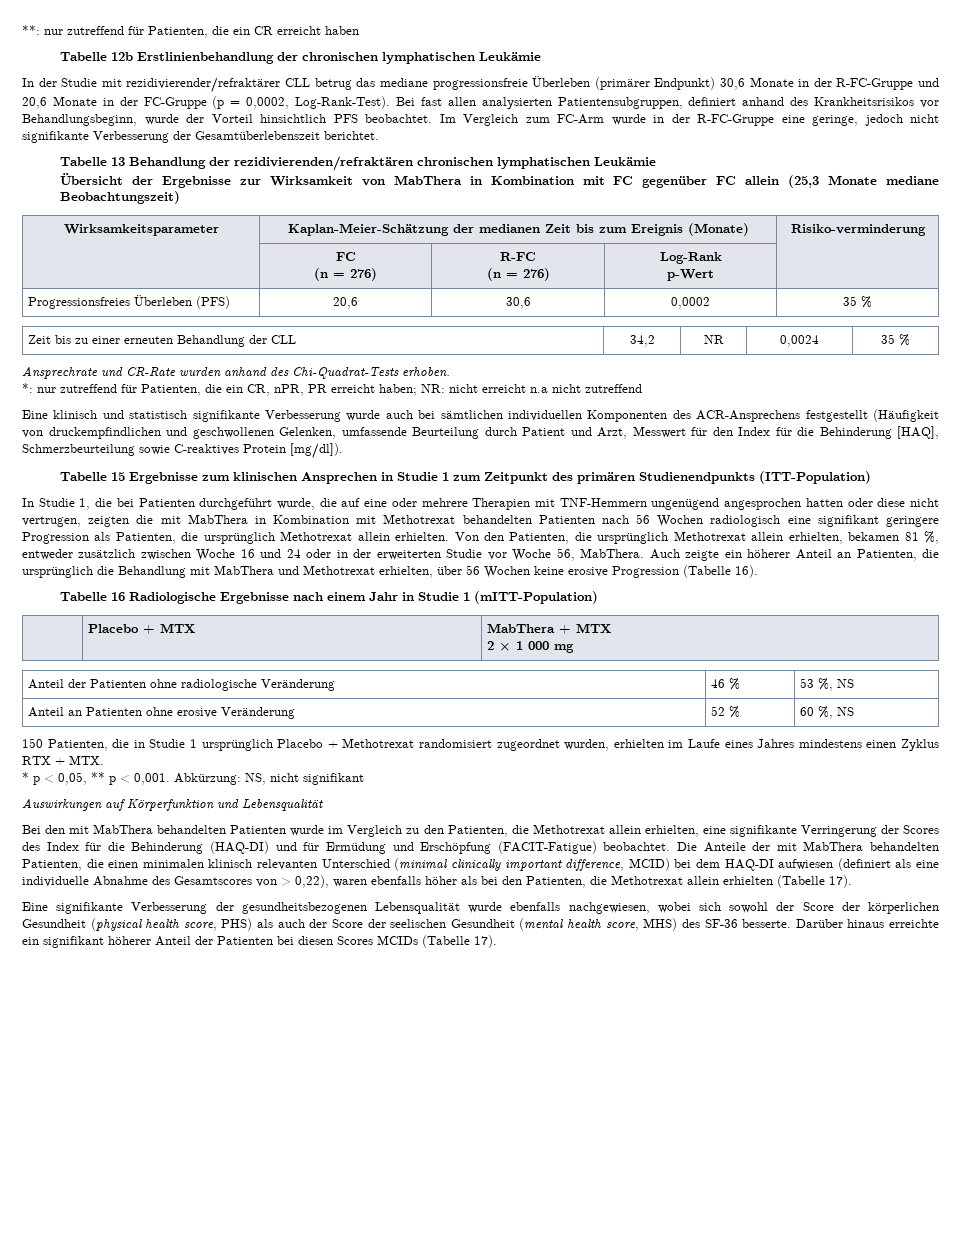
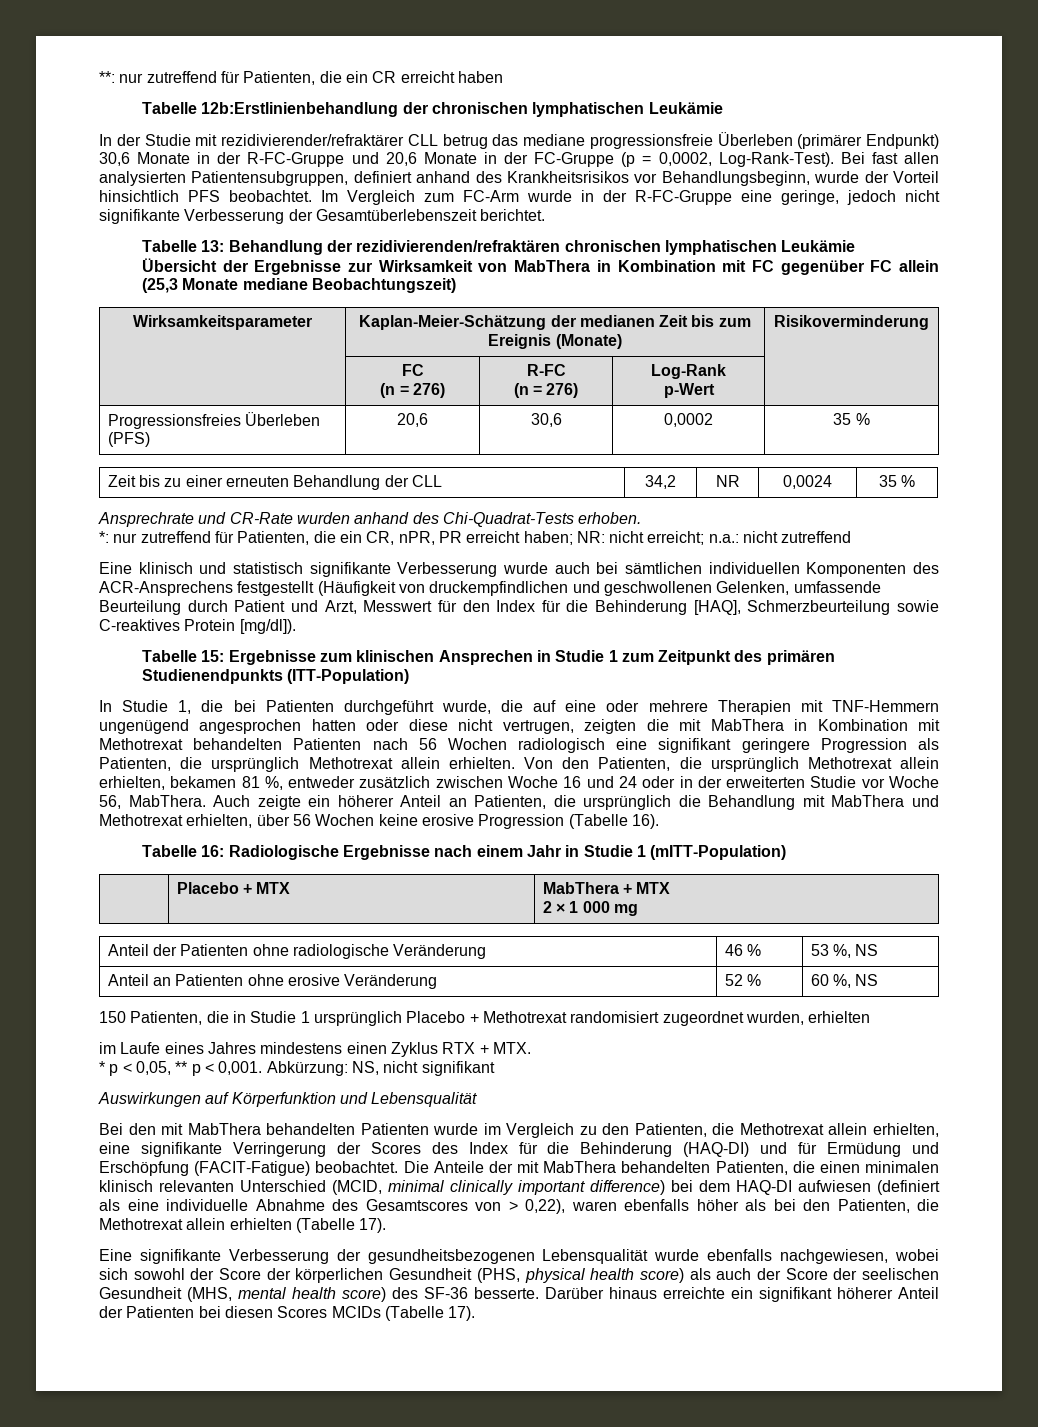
[111,52,275,64] 12b Erstlinienbehandlung -> [201,102,399,117] 12b:Erstlinienbehandlung
[111,157,126,166] 13 -> [201,240,225,252] 13:
[790,224,926,236] Risiko-verminderung -> [774,315,929,330] Risikoverminderung
[482,384,548,393] erreicht n.a -> [647,531,739,545] erreicht; n.a.:
[111,472,126,481] 15 -> [201,650,225,662] 15:
[111,592,126,601] 16 -> [201,845,225,857] 16:
(664, 743) none -> (871, 1017) //
[394,858,670,871] (minimal clinically important difference, MCID) -> [332,1180,665,1195] (MCID, minimal clinically important difference)
[90,918,253,931] (physical health score, PHS) -> [476,1268,684,1283] (PHS, physical health score)
[519,918,678,931] (mental health score, MHS) -> [187,1287,386,1302] (MHS, mental health score)

